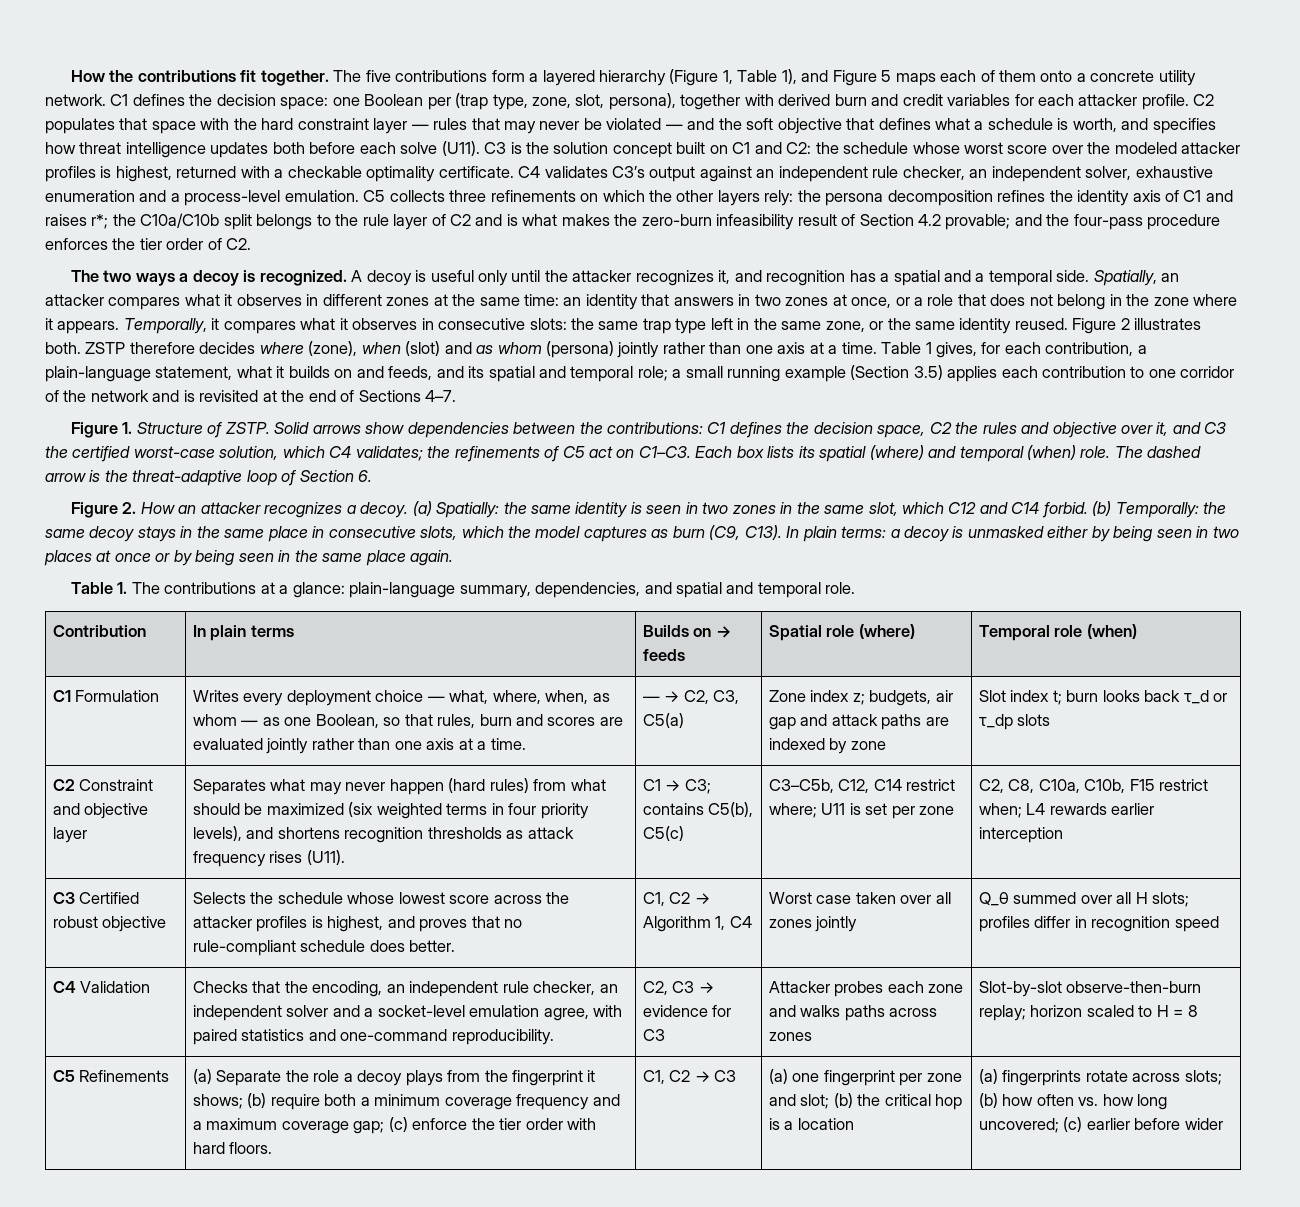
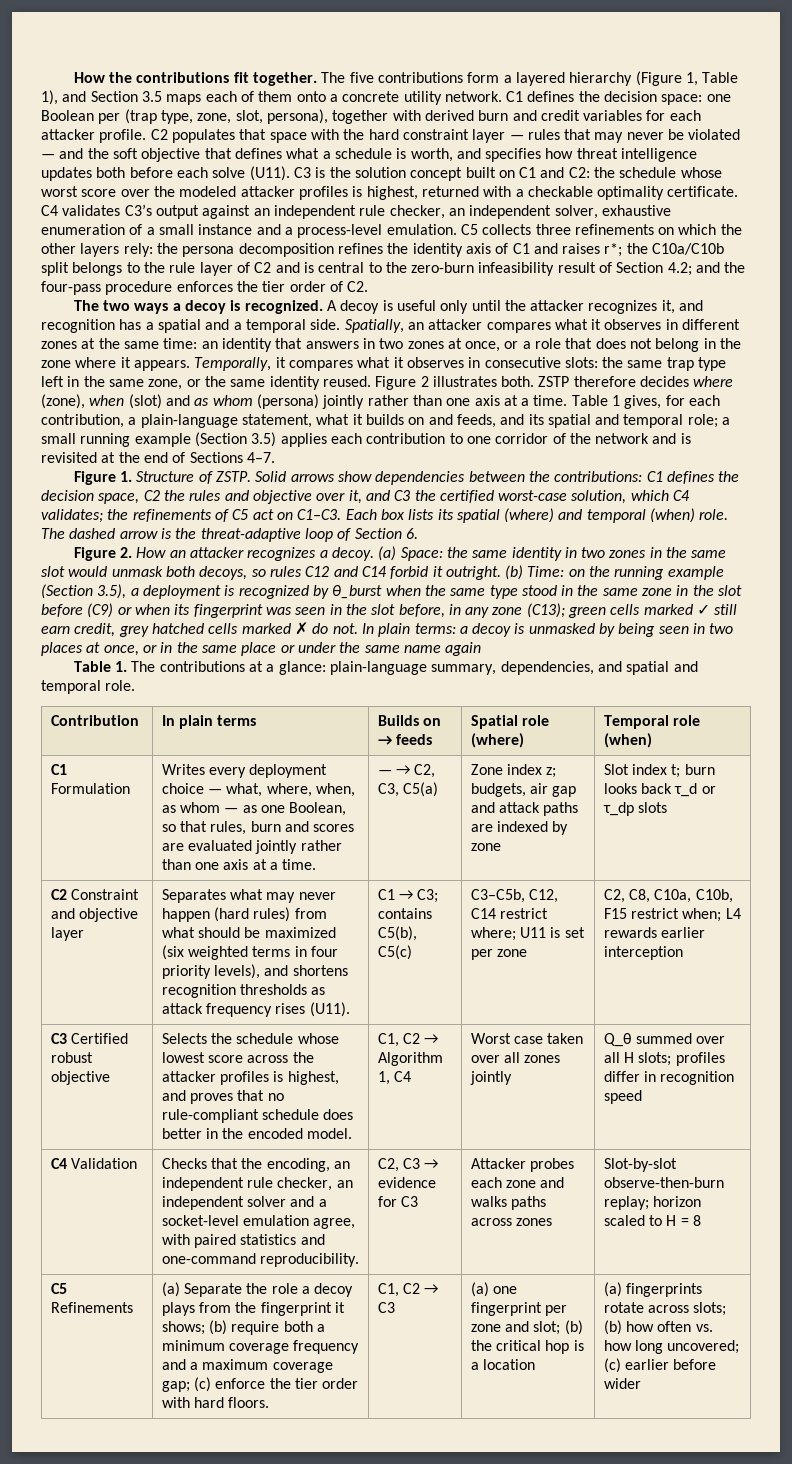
[832,70,892,86] Figure 5 -> [90,91,162,102] Section 3.5
(135, 196) none -> [129,224,253,235] of a small instance
[522,214,610,226] what makes -> [318,262,382,273] central to
[918,214,1011,230] 4.2 provable; -> [667,262,692,276] 4.2;
[436,502,682,518] Spatially: the same identity is seen -> [400,547,562,561] Space: the same identity
[868,501,1227,518] [45,525,782,542] slot, which C12 and C14 forbid. (b) Temporally: the same decoy stays in the same place in consecutive slots, which the model captures as burn (C9, C13). -> [41,565,724,580] [41,584,743,599] [41,603,738,618] [41,622,358,637] slot would unmask both decoys, so rules C12 and C14 forbid it outright. (b) Time: on the running example (Section 3.5), a deployment is recognized by θ_burst when the same type stood in the same zone in the slot before (C9) or when its fingerprint was seen in the slot before, in any zone (C13); green cells marked ✓ still earn credit, grey hatched cells marked ✗ do not.
[1047,526,1089,538] either -> (595, 628) none
[114,550,454,566] once or by being seen in the same place again. -> [103,642,482,656] once, or in the same place or under the same name again
[409,940,456,952] better. -> [161,1128,353,1139] better in the encoded model.

